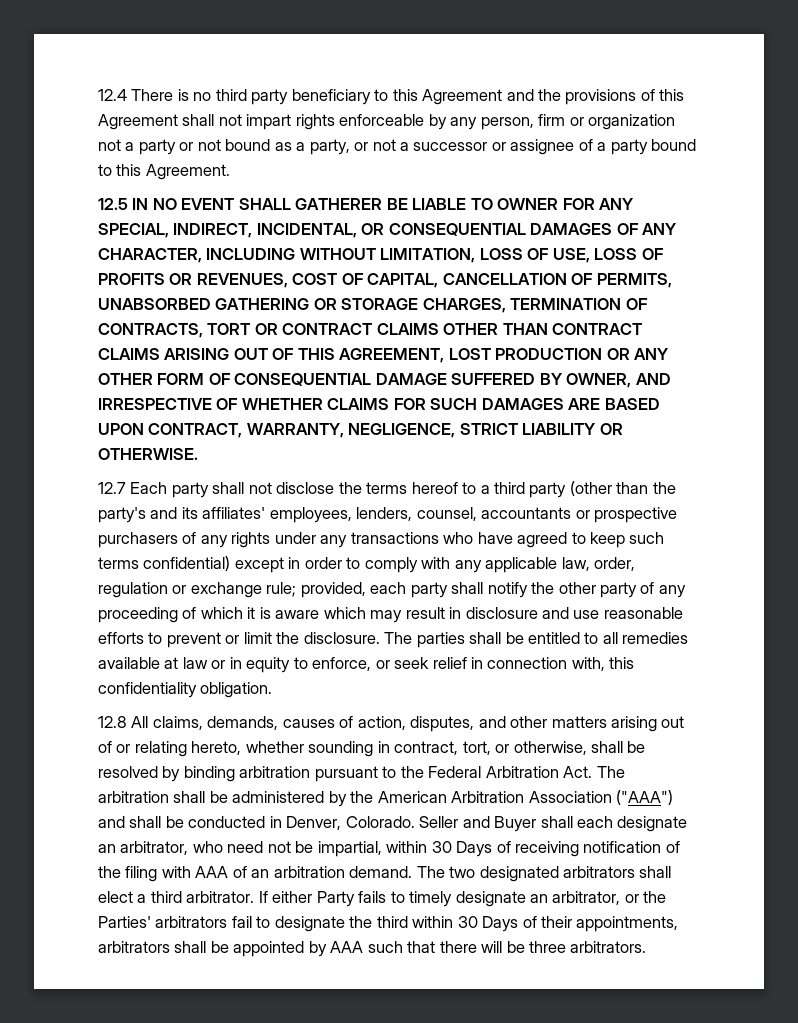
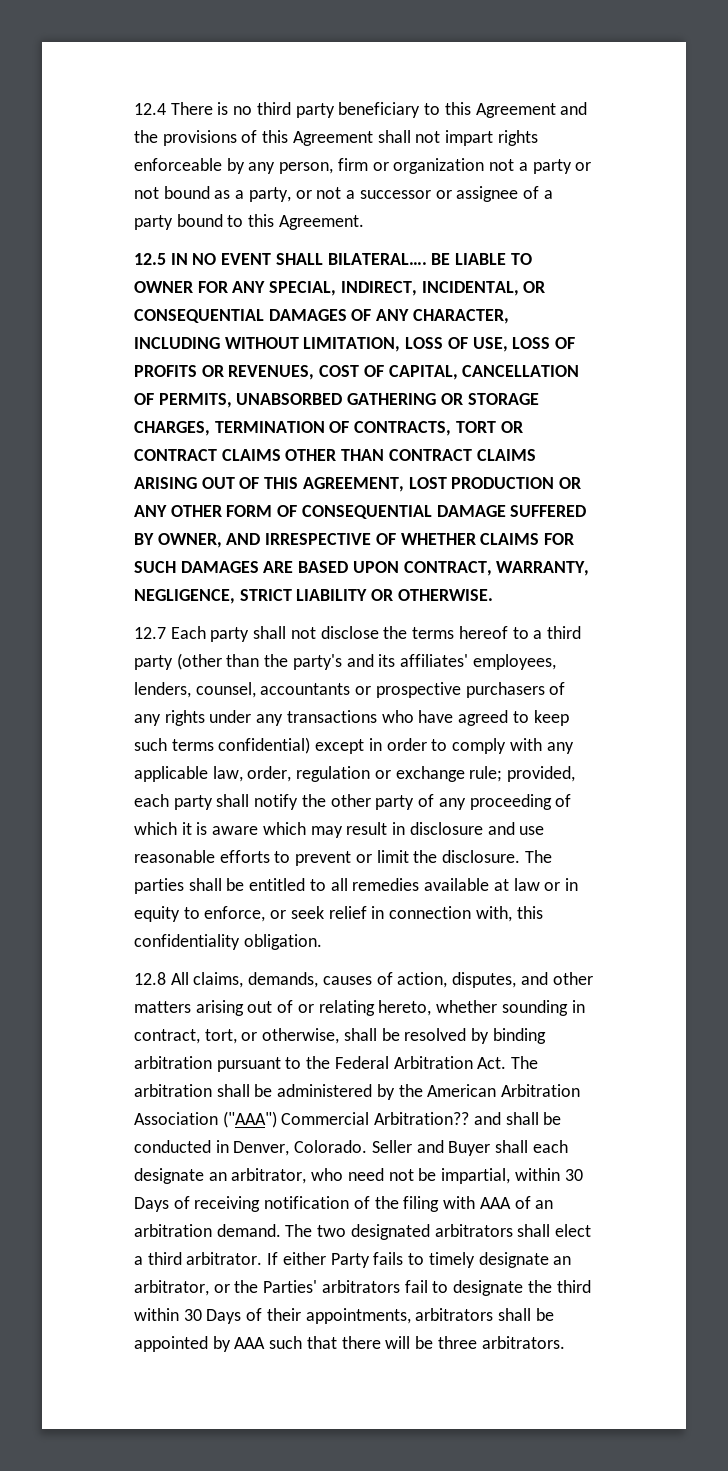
[295,198,383,210] GATHERER -> [327,253,427,265] BILATERAL….
(674, 797) none -> [281,1112,470,1125] Commercial Arbitration??

